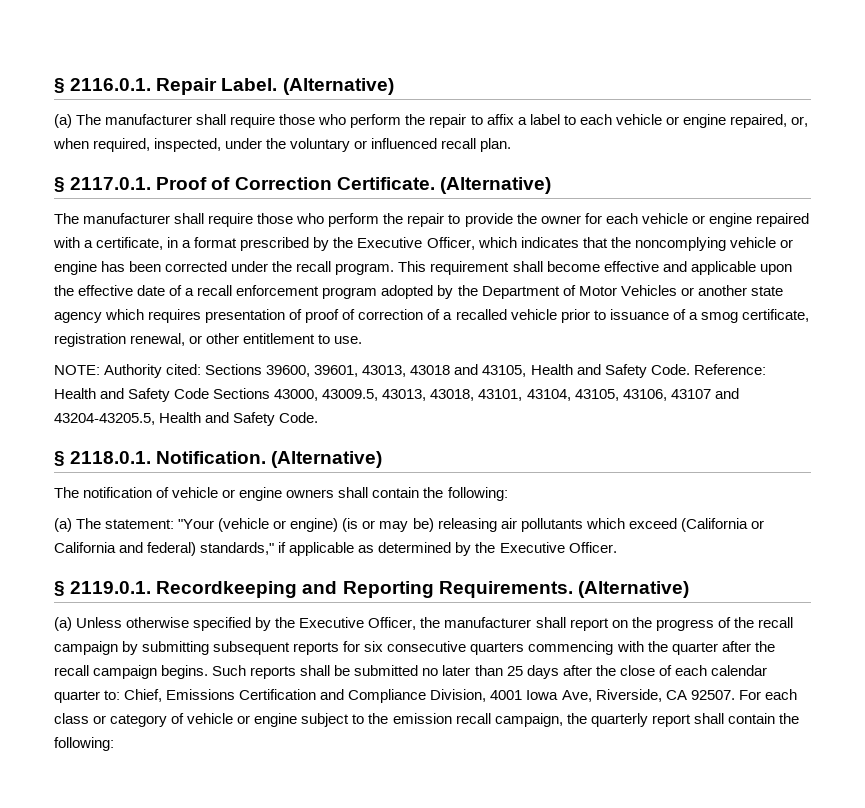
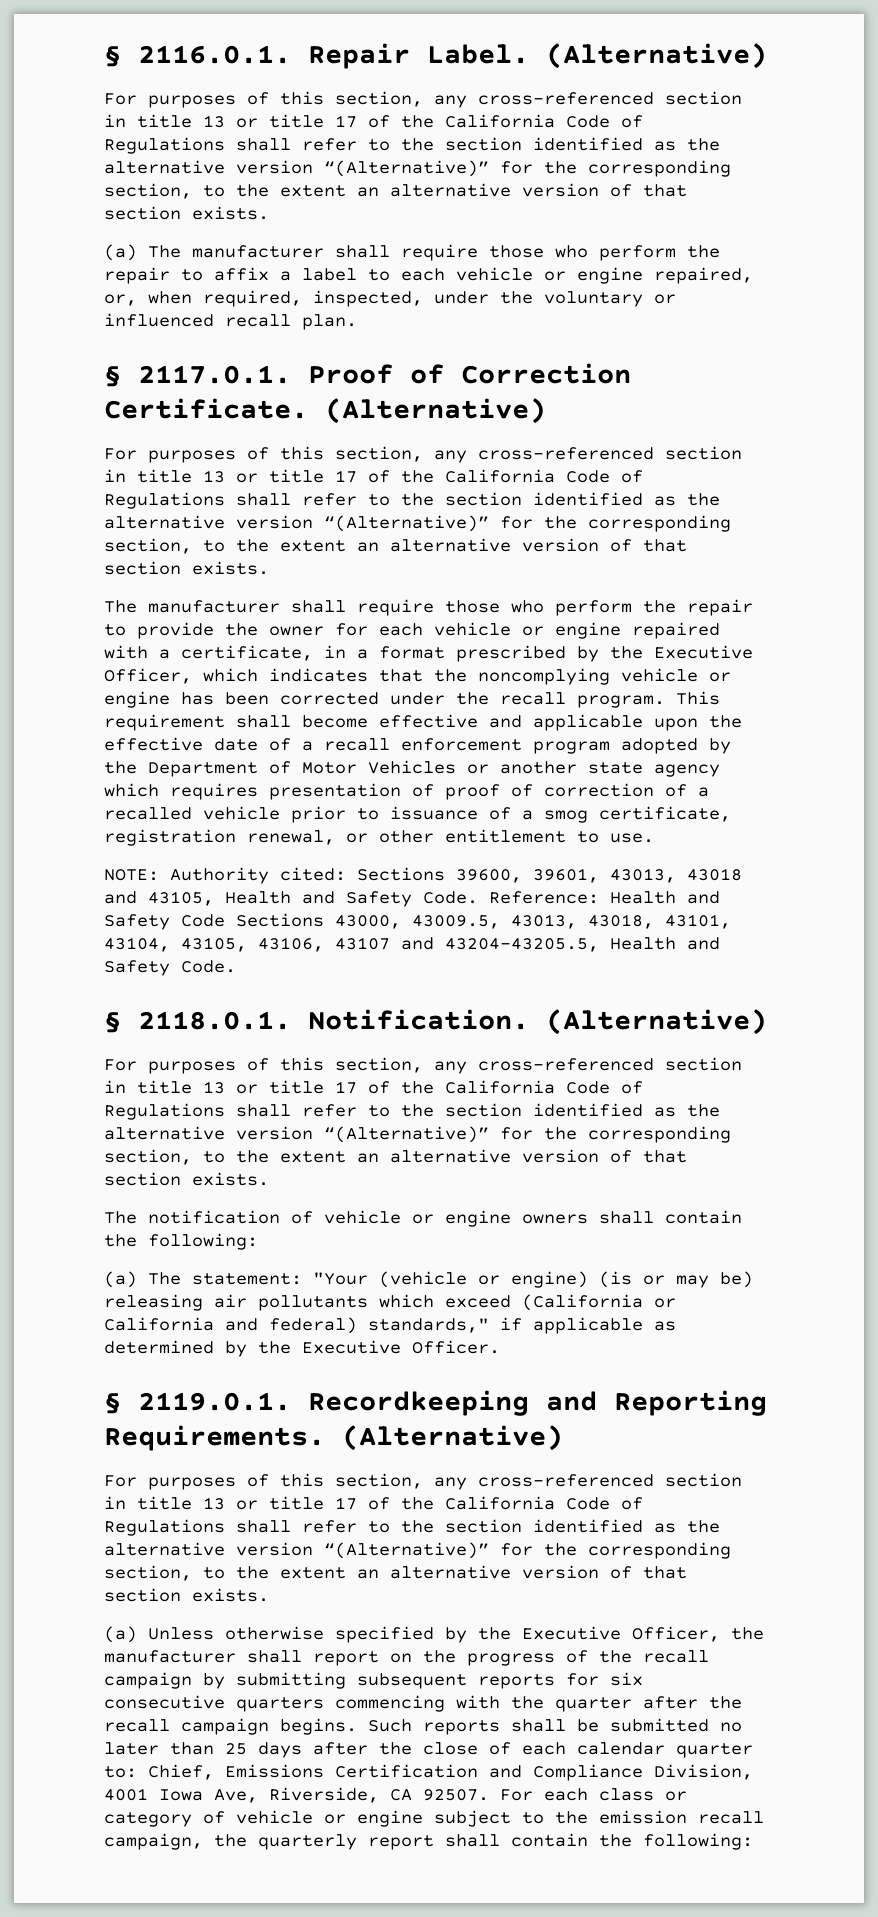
(394, 86) none -> [104,91,742,108] [104,114,643,128] [104,137,720,154] [104,160,731,177] [104,183,687,199] [104,206,269,220] // For purposes of this section, any cross-referenced section in title 13 or title 17 of the California Code of Regulations shall refer to the section identified as the alternative version “(Alternative)” for the corresponding section, to the extent an alternative version of that section exists.
(551, 185) none -> [104,446,742,463] [104,469,643,483] [104,492,720,509] [104,515,731,532] [104,538,687,554] [104,561,269,575] // For purposes of this section, any cross-referenced section in title 13 or title 17 of the California Code of Regulations shall refer to the section identified as the alternative version “(Alternative)” for the corresponding section, to the extent an alternative version of that section exists.
(383, 459) none -> [104,1057,742,1074] [104,1080,643,1094] [104,1103,720,1120] [104,1126,731,1143] [104,1149,687,1165] [104,1172,269,1186] // For purposes of this section, any cross-referenced section in title 13 or title 17 of the California Code of Regulations shall refer to the section identified as the alternative version “(Alternative)” for the corresponding section, to the extent an alternative version of that section exists.
(689, 589) none -> [104,1473,742,1490] [104,1496,643,1510] [104,1519,720,1536] [104,1542,731,1559] [104,1565,687,1581] [104,1588,269,1602] // For purposes of this section, any cross-referenced section in title 13 or title 17 of the California Code of Regulations shall refer to the section identified as the alternative version “(Alternative)” for the corresponding section, to the extent an alternative version of that section exists.

